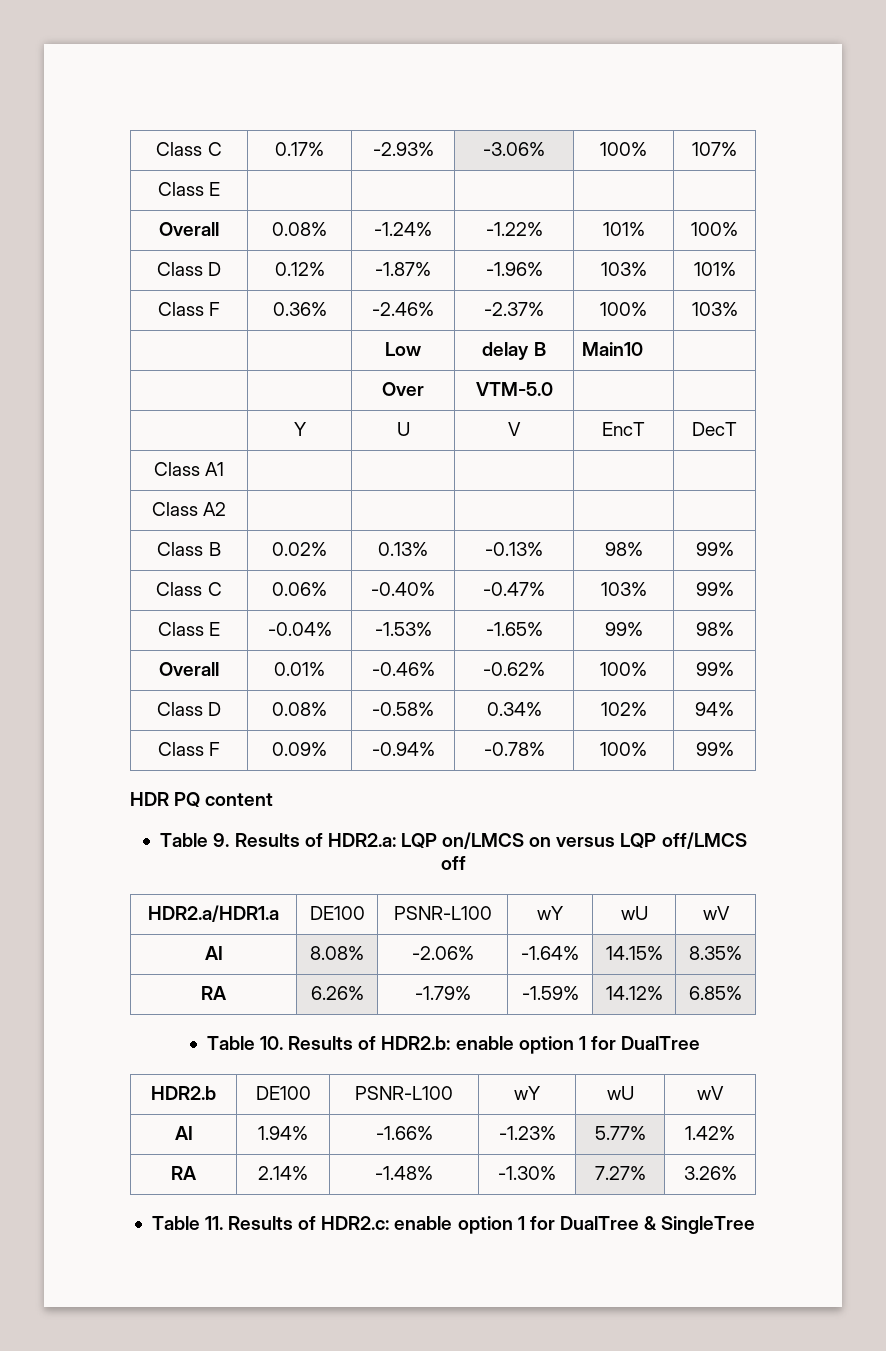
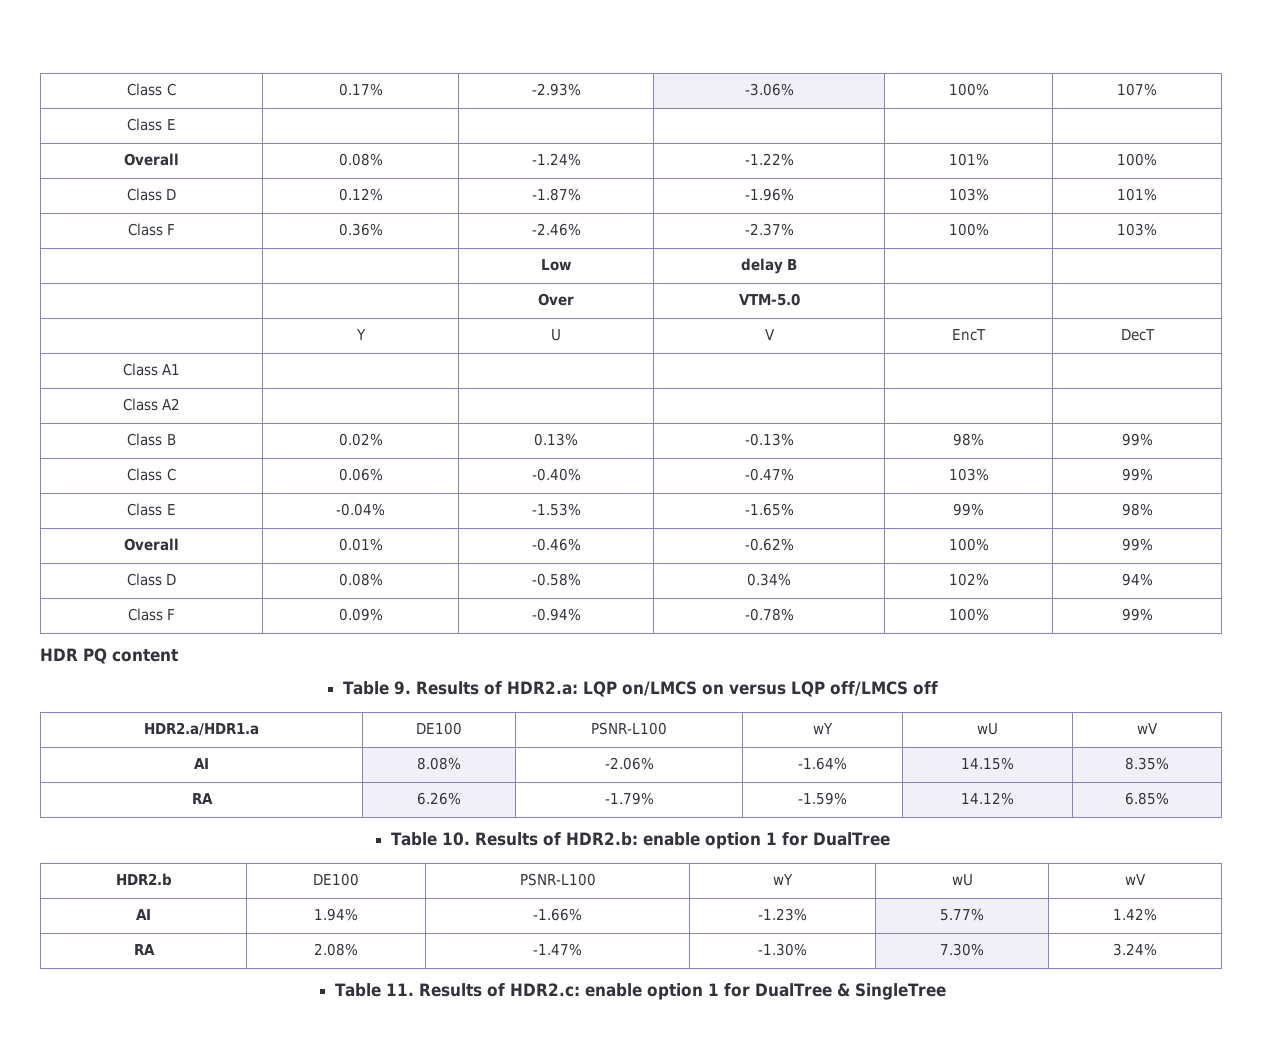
[581,342,643,356] Main10 -> (798, 264) none
[258,1166,308,1180] [375,1166,433,1180] 2.14% | -1.48% -> [314,943,358,956] [533,943,582,956] 2.08% | -1.47%
[594,1166,646,1180] [683,1166,737,1180] 7.27% | 3.26% -> [940,943,984,956] [1113,943,1157,956] 7.30% | 3.24%

